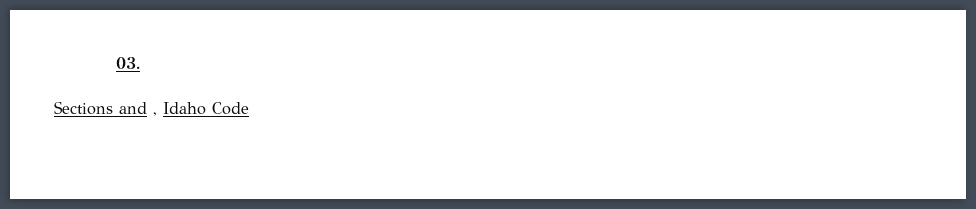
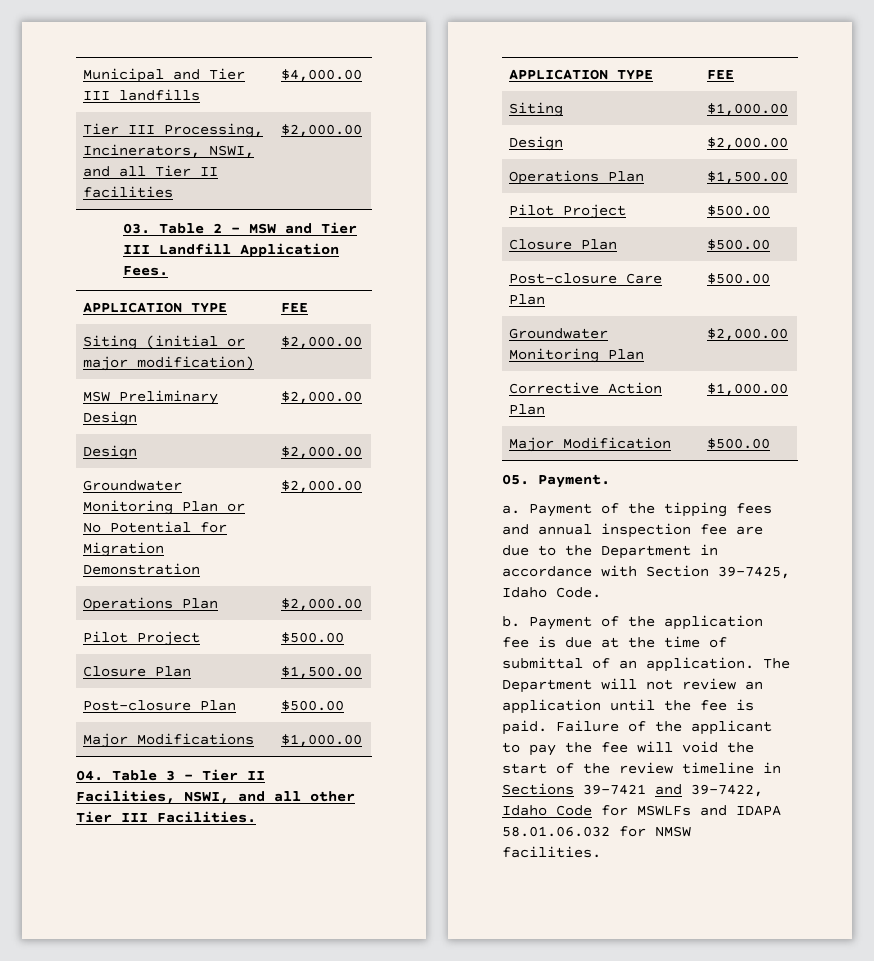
[116,57,141,69] [54,101,249,116] 03. // Sections and , Idaho Code -> [83,68,246,83] [83,89,201,101] [281,69,363,82] [83,123,264,138] [83,144,255,158] [83,165,219,177] [83,186,174,198] [281,124,363,137] [122,222,357,234] [122,243,339,257] [122,266,168,276] [83,302,228,313] [281,303,309,312] [83,335,246,350] [83,356,255,371] [281,336,363,349] [83,390,219,405] [83,411,138,426] [281,391,363,404] [83,445,138,460] [281,446,363,459] [83,480,183,491] [83,500,246,515] [83,521,228,533] [83,542,165,557] [83,563,201,575] [281,480,363,493] [83,597,219,612] [281,598,363,611] [83,631,201,646] [281,632,345,643] [83,666,192,677] [281,666,363,679] [83,700,237,711] [281,700,345,711] [83,733,255,748] [281,734,363,747] [76,769,265,781] [76,790,355,804] [76,811,256,823] [509,69,654,80] [707,70,735,79] [509,102,564,117] [707,103,789,116] [509,136,564,151] [707,137,789,150] [509,170,645,185] [707,171,789,184] [509,204,627,219] [707,205,771,216] [509,239,618,250] [707,239,771,250] [509,273,663,284] [509,294,546,305] [707,273,771,284] [509,328,609,339] [509,348,645,363] [707,328,789,341] [509,382,663,394] [509,404,546,415] [707,383,789,396] [509,437,672,452] [707,438,771,449] [502,474,610,488] [502,502,772,517] [502,523,763,538] [502,544,718,559] [502,565,790,579] [502,587,601,598] [502,615,763,630] [502,636,727,648] [502,657,790,672] [502,678,763,693] [502,699,754,714] [502,720,772,735] [502,741,754,756] [502,762,781,774] [502,783,763,797] [502,805,781,816] [502,826,691,837] [502,846,601,858] Municipal and Tier III landfills | $4,000.00 // Tier III Processing, Incinerators, NSWI, and all Tier II facilities | $2,000.00 // 03. Table 2 - MSW and Tier III Landfill Application Fees. // APPLICATION TYPE | FEE // Siting (initial or major modification) | $2,000.00 // MSW Preliminary Design | $2,000.00 // Design | $2,000.00 // Groundwater Monitoring Plan or No Potential for Migration Demonstration | $2,000.00 // Operations Plan | $2,000.00 // Pilot Project | $500.00 // Closure Plan | $1,500.00 // Post-closure Plan | $500.00 // Major Modifications | $1,000.00 // 04. Table 3 - Tier II Facilities, NSWI, and all other Tier III Facilities. // APPLICATION TYPE | FEE // Siting | $1,000.00 // Design | $2,000.00 // Operations Plan | $1,500.00 // Pilot Project | $500.00 // Closure Plan | $500.00 // Post-closure Care Plan | $500.00 // Groundwater Monitoring Plan | $2,000.00 // Corrective Action Plan | $1,000.00 // Major Modification | $500.00 // 05. Payment. // a. Payment of the tipping fees and annual inspection fee are due to the Department in accordance with Section 39-7425, Idaho Code. // b. Payment of the application fee is due at the time of submittal of an application. The Department will not review an application until the fee is paid. Failure of the applicant to pay the fee will void the start of the review timeline in Sections 39-7421 and 39-7422, Idaho Code for MSWLFs and IDAPA 58.01.06.032 for NMSW facilities.

